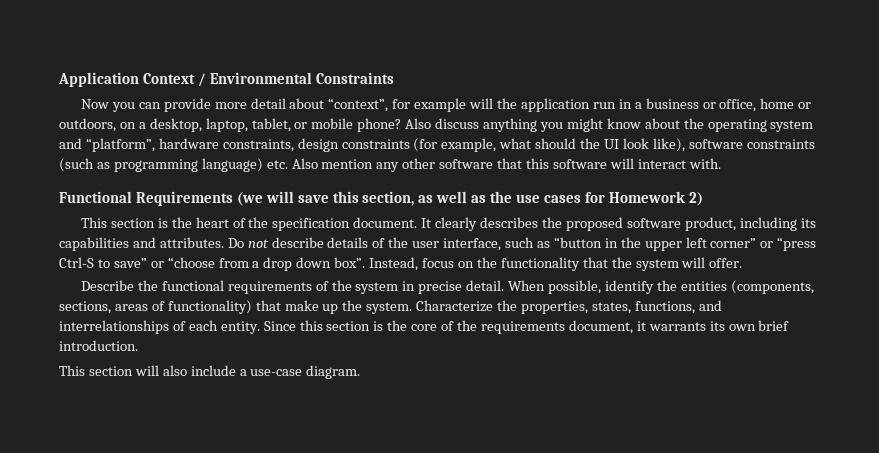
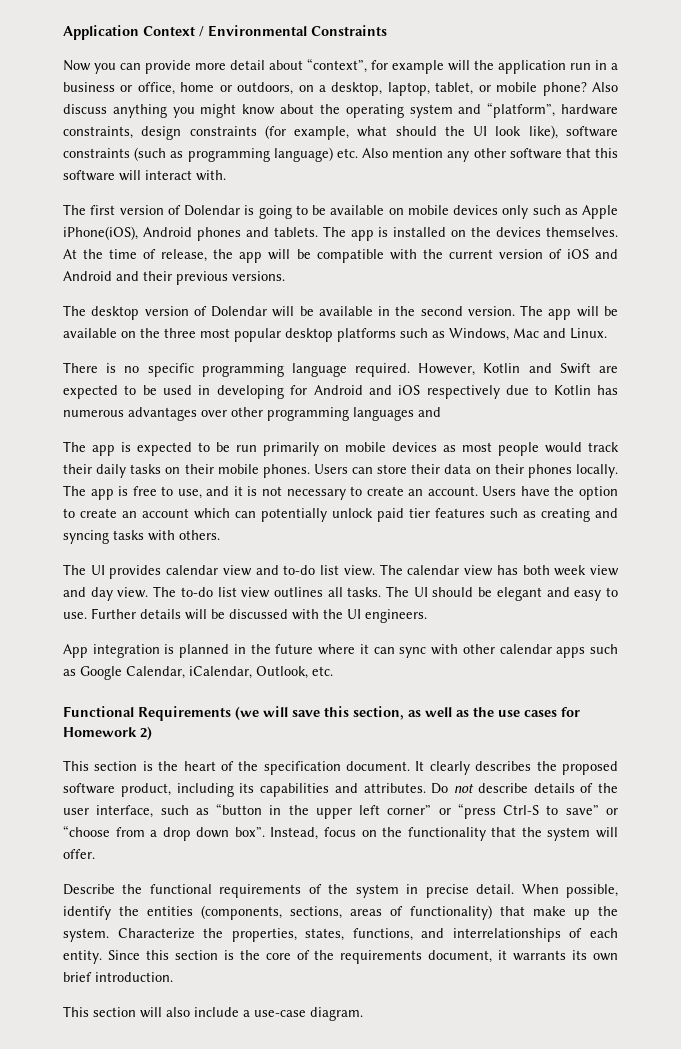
(721, 163) none -> [63,204,618,219] [63,226,619,241] [63,249,618,263] [63,271,285,285] [63,305,618,320] [63,328,607,342] [63,362,618,377] [63,385,618,399] [63,407,441,421] [63,441,619,456] [63,464,618,478] [63,485,618,500] [63,508,618,522] [63,530,220,544] [63,564,619,579] [63,586,618,601] [63,608,427,623] [63,644,618,658] [63,666,333,680] // The first version of Dolendar is going to be available on mobile devices only such as Apple iPhone(iOS), Android phones and tablets. The app is installed on the devices themselves. At the time of release, the app will be compatible with the current version of iOS and Android and their previous versions. // The desktop version of Dolendar will be available in the second version. The app will be available on the three most popular desktop platforms such as Windows, Mac and Linux. // There is no specific programming language required. However, Kotlin and Swift are expected to be used in developing for Android and iOS respectively due to Kotlin has numerous advantages over other programming languages and // The app is expected to be run primarily on mobile devices as most people would track their daily tasks on their mobile phones. Users can store their data on their phones locally. The app is free to use, and it is not necessary to create an account. Users have the option to create an account which can potentially unlock paid tier features such as creating and syncing tasks with others. // The UI provides calendar view and to-do list view. The calendar view has both week view and day view. The to-do list view outlines all tasks. The UI should be elegant and easy to use. Further details will be discussed with the UI engineers. // App integration is planned in the future where it can sync with other calendar apps such as Google Calendar, iCalendar, Outlook, etc.

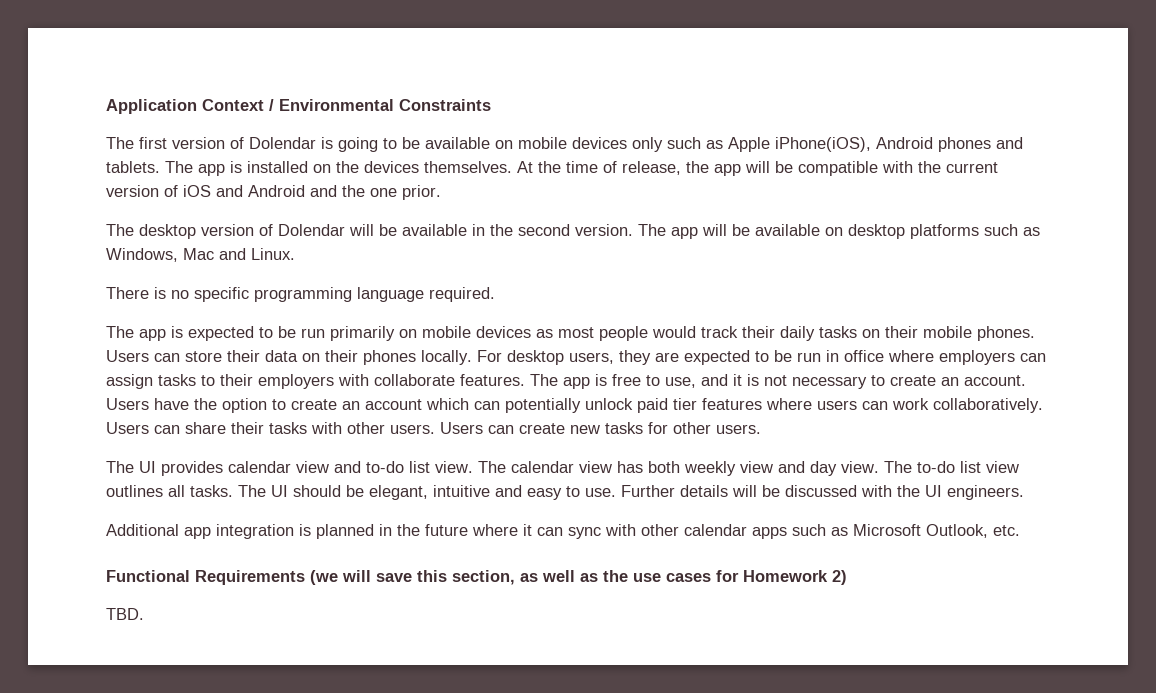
[63,58,618,74] [63,82,619,96] [63,102,618,118] [63,125,618,140] [63,147,619,162] [63,170,226,181] // Now you can provide more detail about “context”, for example will the application run in a business or office, home or outdoors, on a desktop, laptop, tablet, or mobile phone? Also discuss anything you might know about the operating system and “platform”, hardware constraints, design constraints (for example, what should the UI look like), software constraints (such as programming language) etc. Also mention any other software that this software will interact with. -> (491, 105) none
[143,271,285,285] their previous versions. -> [342,185,441,200] the one prior.
[140,328,281,342] the three most popular -> (843, 231) none
[418,363,618,376] [63,385,618,399] [63,407,441,421] However, Kotlin and Swift are expected to be used in developing for Android and iOS respectively due to Kotlin has numerous advantages over other programming languages and -> (495, 294) none
(618, 471) none -> [477,350,1046,365] [106,374,525,389] For desktop users, they are expected to be run in office where employers can assign tasks to their employers with collaborate features.
[490,508,618,522] [63,530,220,544] such as creating and syncing tasks with others. -> [766,398,1043,413] [106,422,761,434] where users can work collaboratively. Users can share their tasks with other users. Users can create new tasks for other users.
[554,565,587,576] week -> [684,461,736,476] weekly
[496,587,542,601] elegant -> [369,485,490,500] elegant, intuitive
[63,644,88,658] App -> [106,524,211,539] Additional app
[80,666,252,680] Google Calendar, iCalendar, -> [853,524,921,536] Microsoft
[63,760,618,775] [63,783,618,797] [63,803,618,819] [63,825,618,841] [63,849,95,859] [63,884,618,898] [63,905,618,920] [63,928,618,942] [63,950,618,964] [63,972,173,982] [63,1006,363,1021] This section is the heart of the specification document. It clearly describes the proposed software product, including its capabilities and attributes. Do not describe details of the user interface, such as “button in the upper left corner” or “press Ctrl-S to save” or “choose from a drop down box”. Instead, focus on the functionality that the system will offer. // Describe the functional requirements of the system in precise detail. When possible, identify the entities (components, sections, areas of functionality) that make up the system. Characterize the properties, states, functions, and interrelationships of each entity. Since this section is the core of the requirements document, it warrants its own brief introduction. // This section will also include a use-case diagram. -> [106,608,144,620] TBD.

